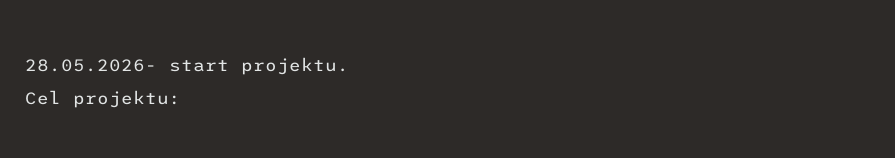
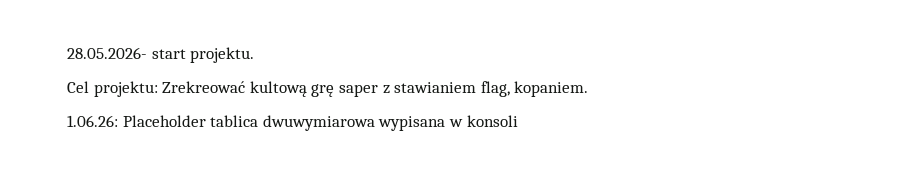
(181, 99) none -> [162,81,589,97] [67,115,518,131] Zrekreować kultową grę saper z stawianiem flag, kopaniem. // 1.06.26: Placeholder tablica dwuwymiarowa wypisana w konsoli

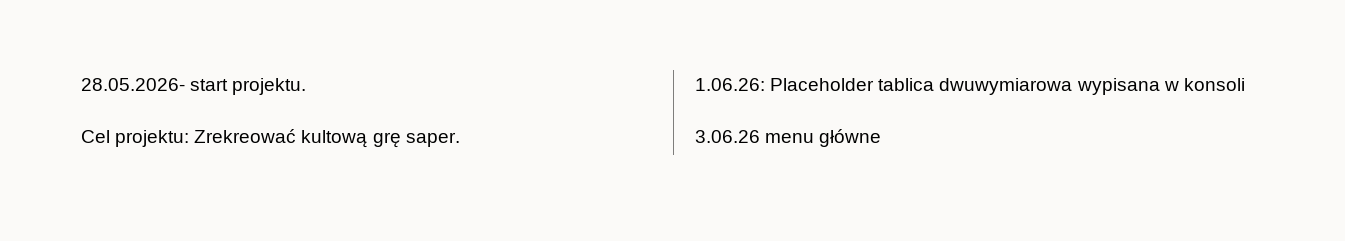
[338,81,589,97] saper z stawianiem flag, kopaniem. -> [405,132,460,147] saper.
(518, 121) none -> [695,129,882,147] // 3.06.26 menu główne

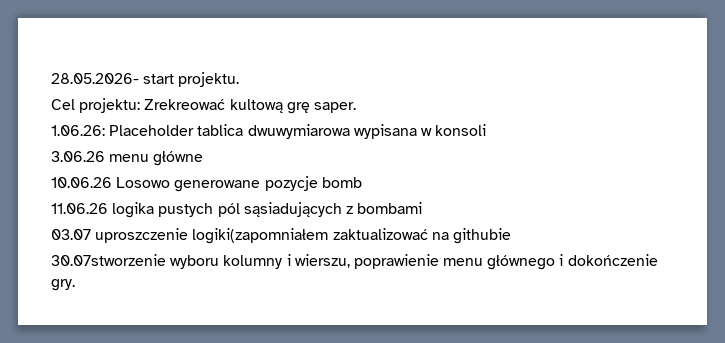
(882, 138) none -> [51,176,362,192] [51,202,423,218] [51,228,511,244] [51,254,658,270] [51,279,75,291] // 10.06.26 Losowo generowane pozycje bomb // 11.06.26 logika pustych pól sąsiadujących z bombami // 03.07 uproszczenie logiki(zapomniałem zaktualizować na githubie // 30.07stworzenie wyboru kolumny i wierszu, poprawienie menu głównego i dokończenie gry.

